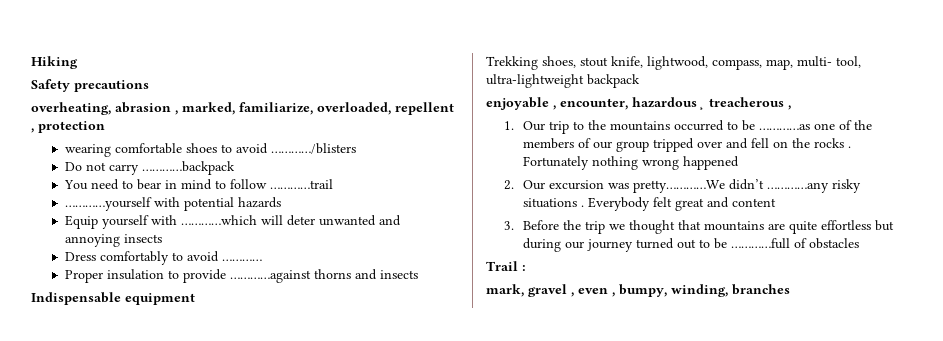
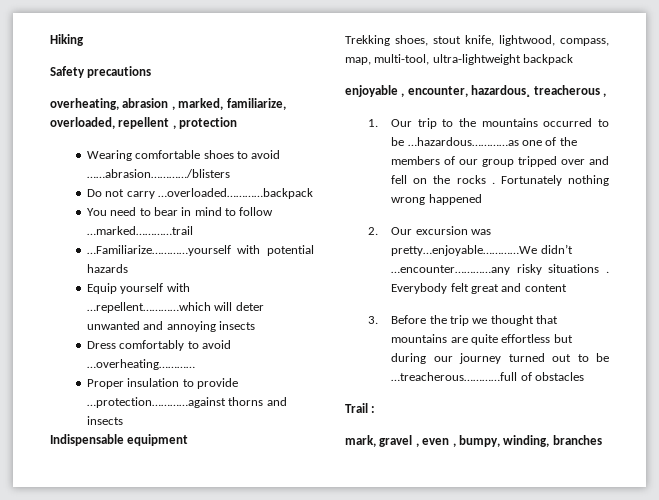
[64,144,111,157] wearing -> [86,150,132,161] Wearing
[270,143,356,154] …………/blisters -> [86,169,230,178] ……abrasion…………/blisters
[141,161,235,175] …………backpack -> [157,188,313,199] …overloaded…………backpack
[269,179,333,189] [64,197,152,211] …………trail // …………yourself -> [86,226,193,235] [86,245,231,256] …marked…………trail // …Familiarize…………yourself
[180,215,257,225] …………which -> [86,302,211,313] …repellent…………which
[221,259,262,261] ………… -> [86,359,195,370] …overheating…………
[229,270,311,283] …………against -> [86,397,226,408] …protection…………against
[797,56,861,68] multi- tool, -> [374,54,430,65] multi-tool,
[758,124,810,130] …………as -> [407,137,519,146] …hazardous…………as
[632,179,829,193] pretty…………We didn’t …………any -> [391,244,573,256] [391,265,511,275] pretty…enjoyable…………We didn’t …encounter…………any
[730,238,790,249] …………full -> [391,372,518,381] …treacherous…………full

